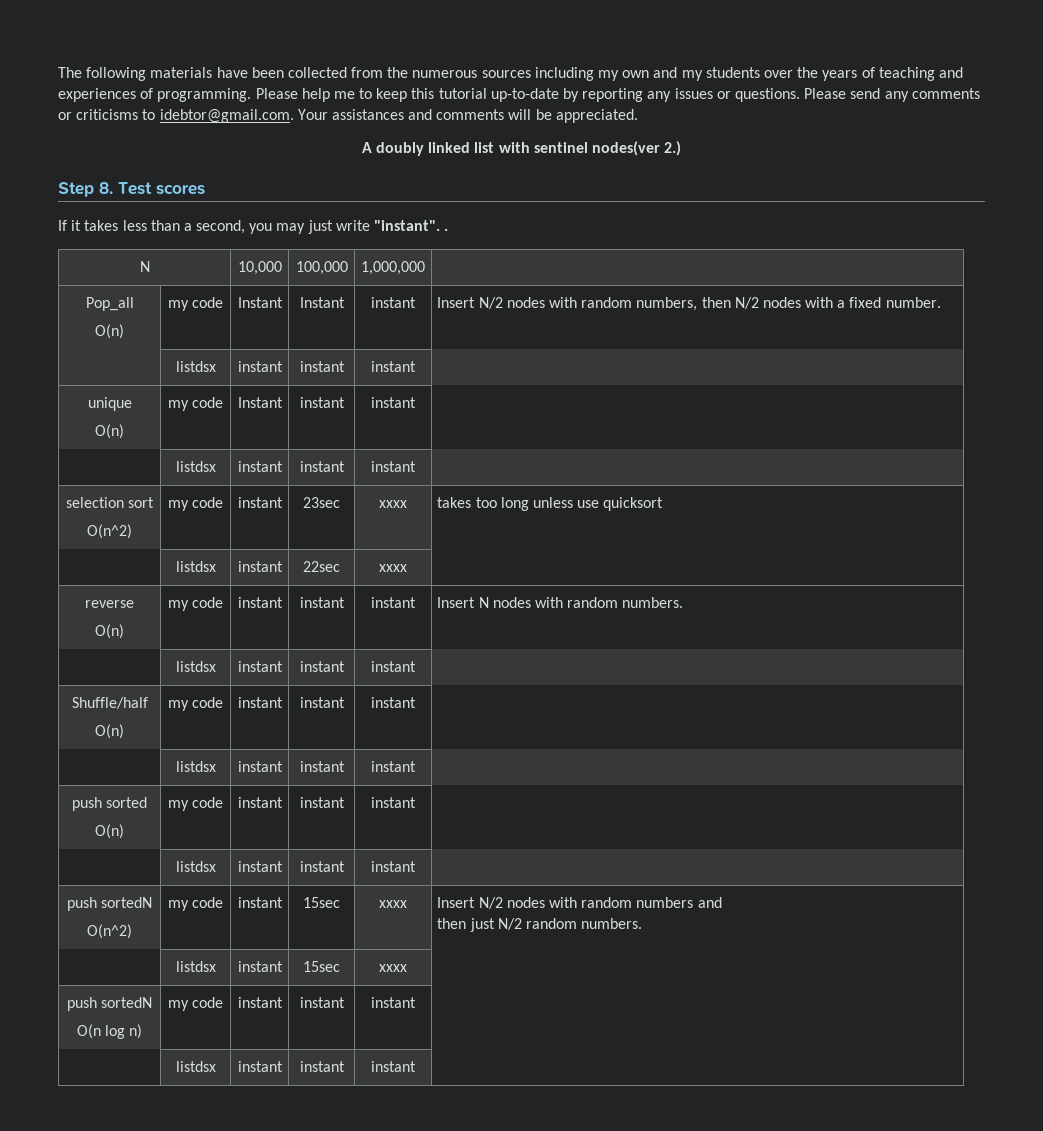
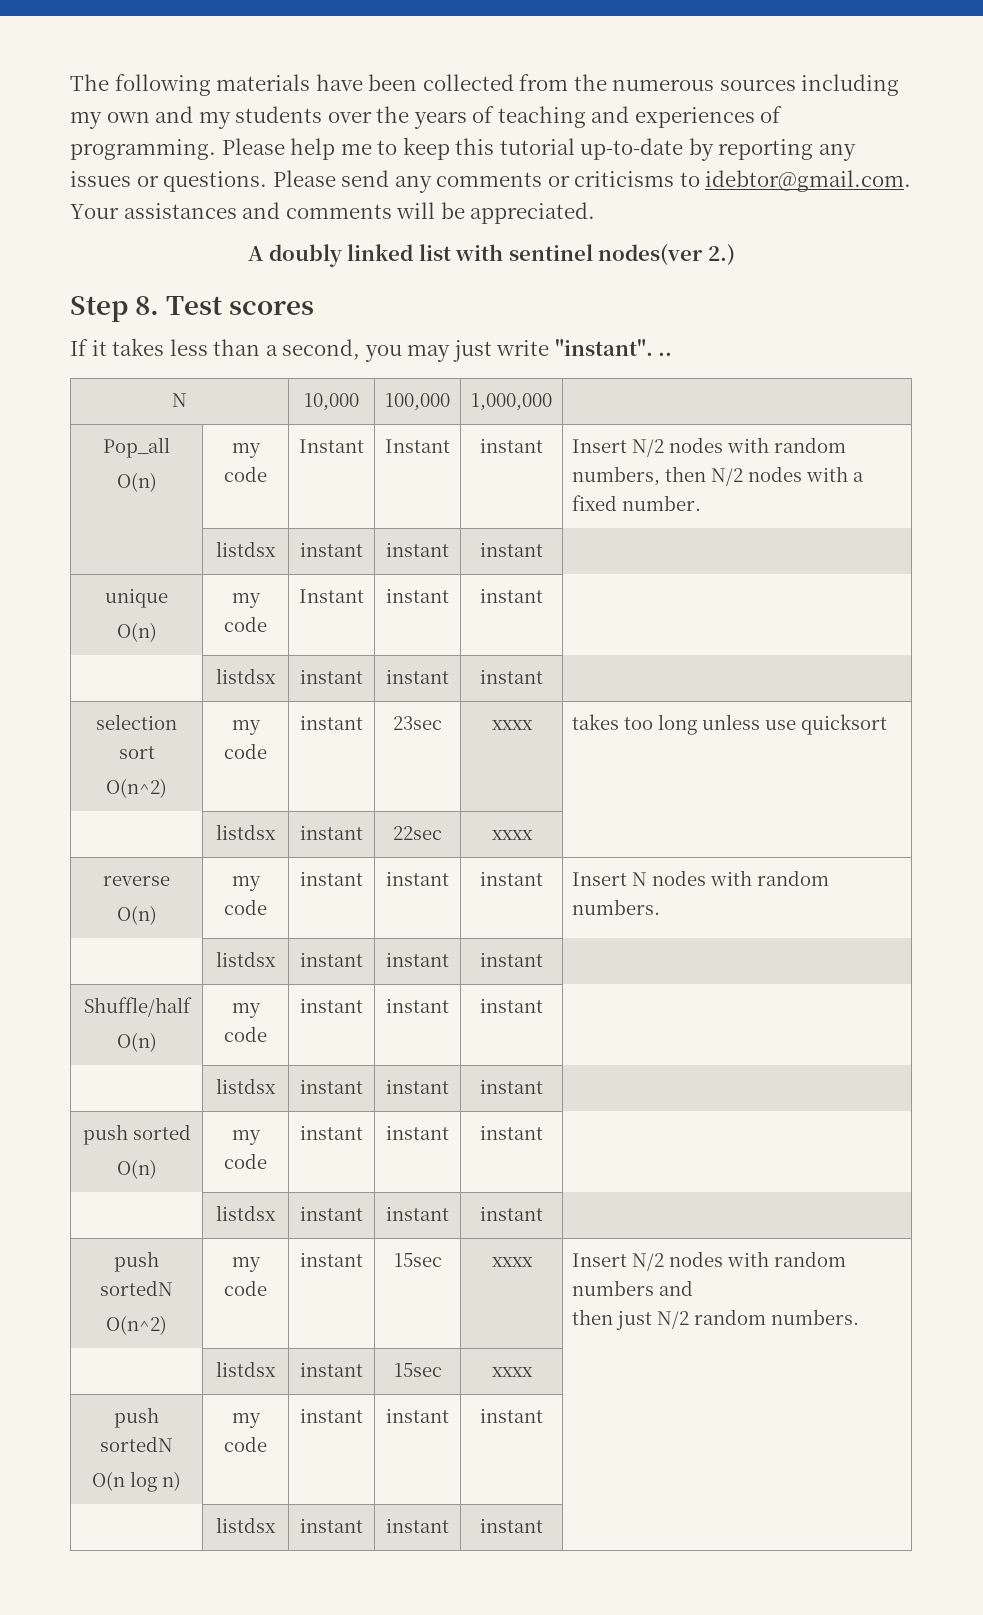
[444,228,449,231] . -> [658,352,673,356] ..

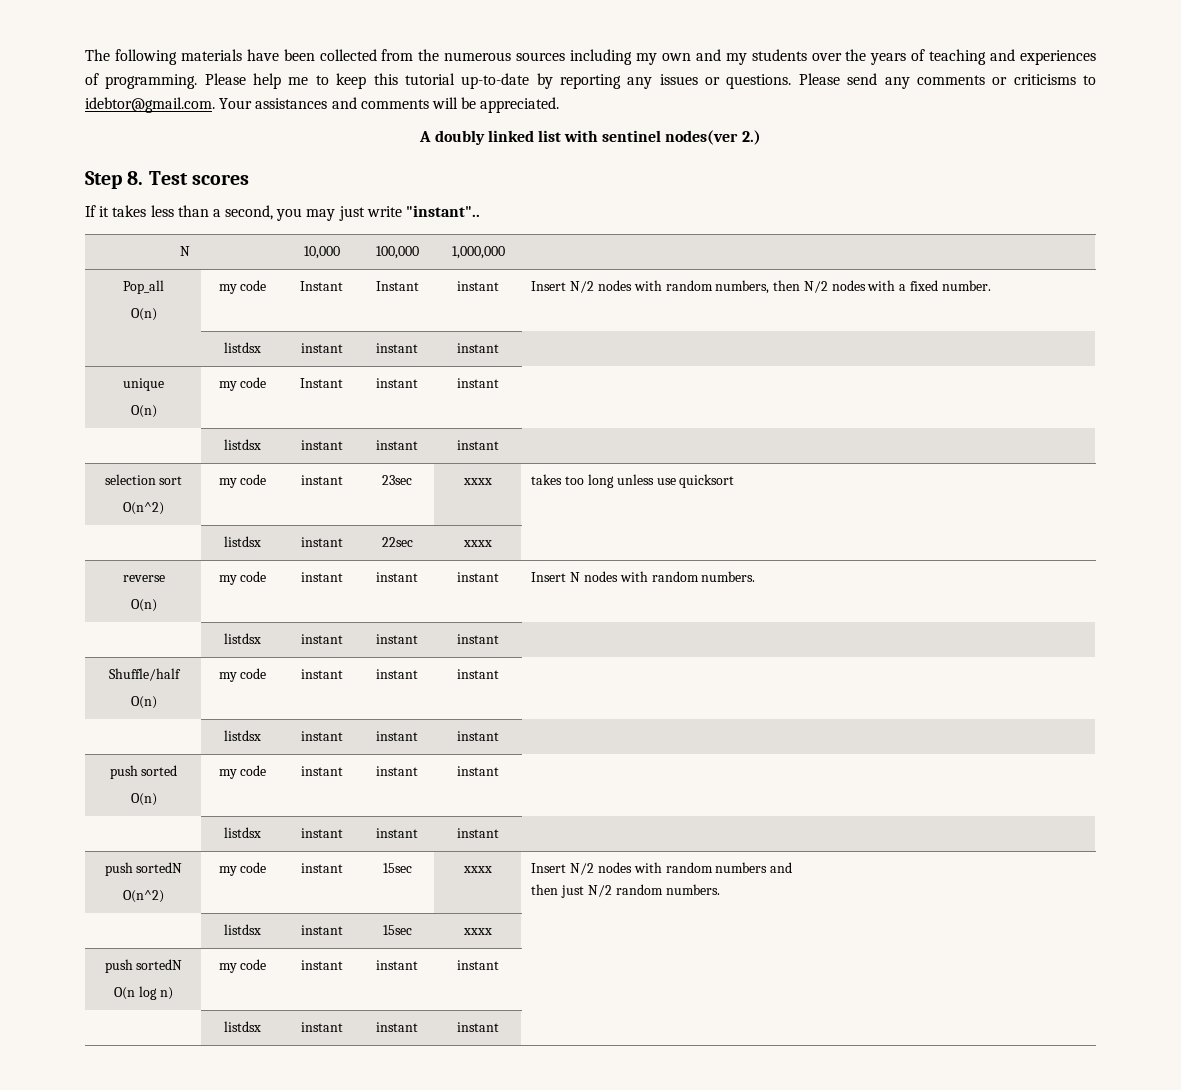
[554,339,673,356] "instant". .. -> [406,205,481,217] "instant"..

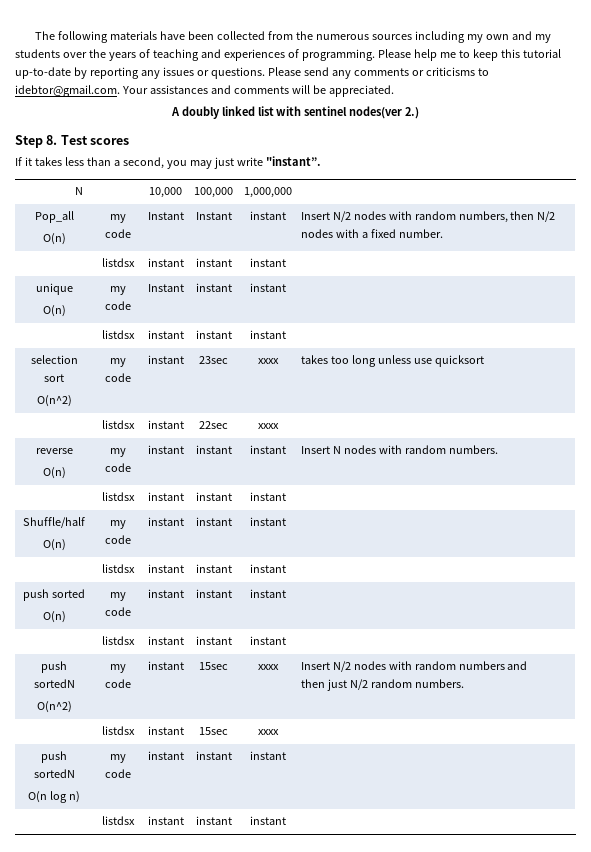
[406,205,481,217] "instant".. -> [265,156,321,166] "instant”.

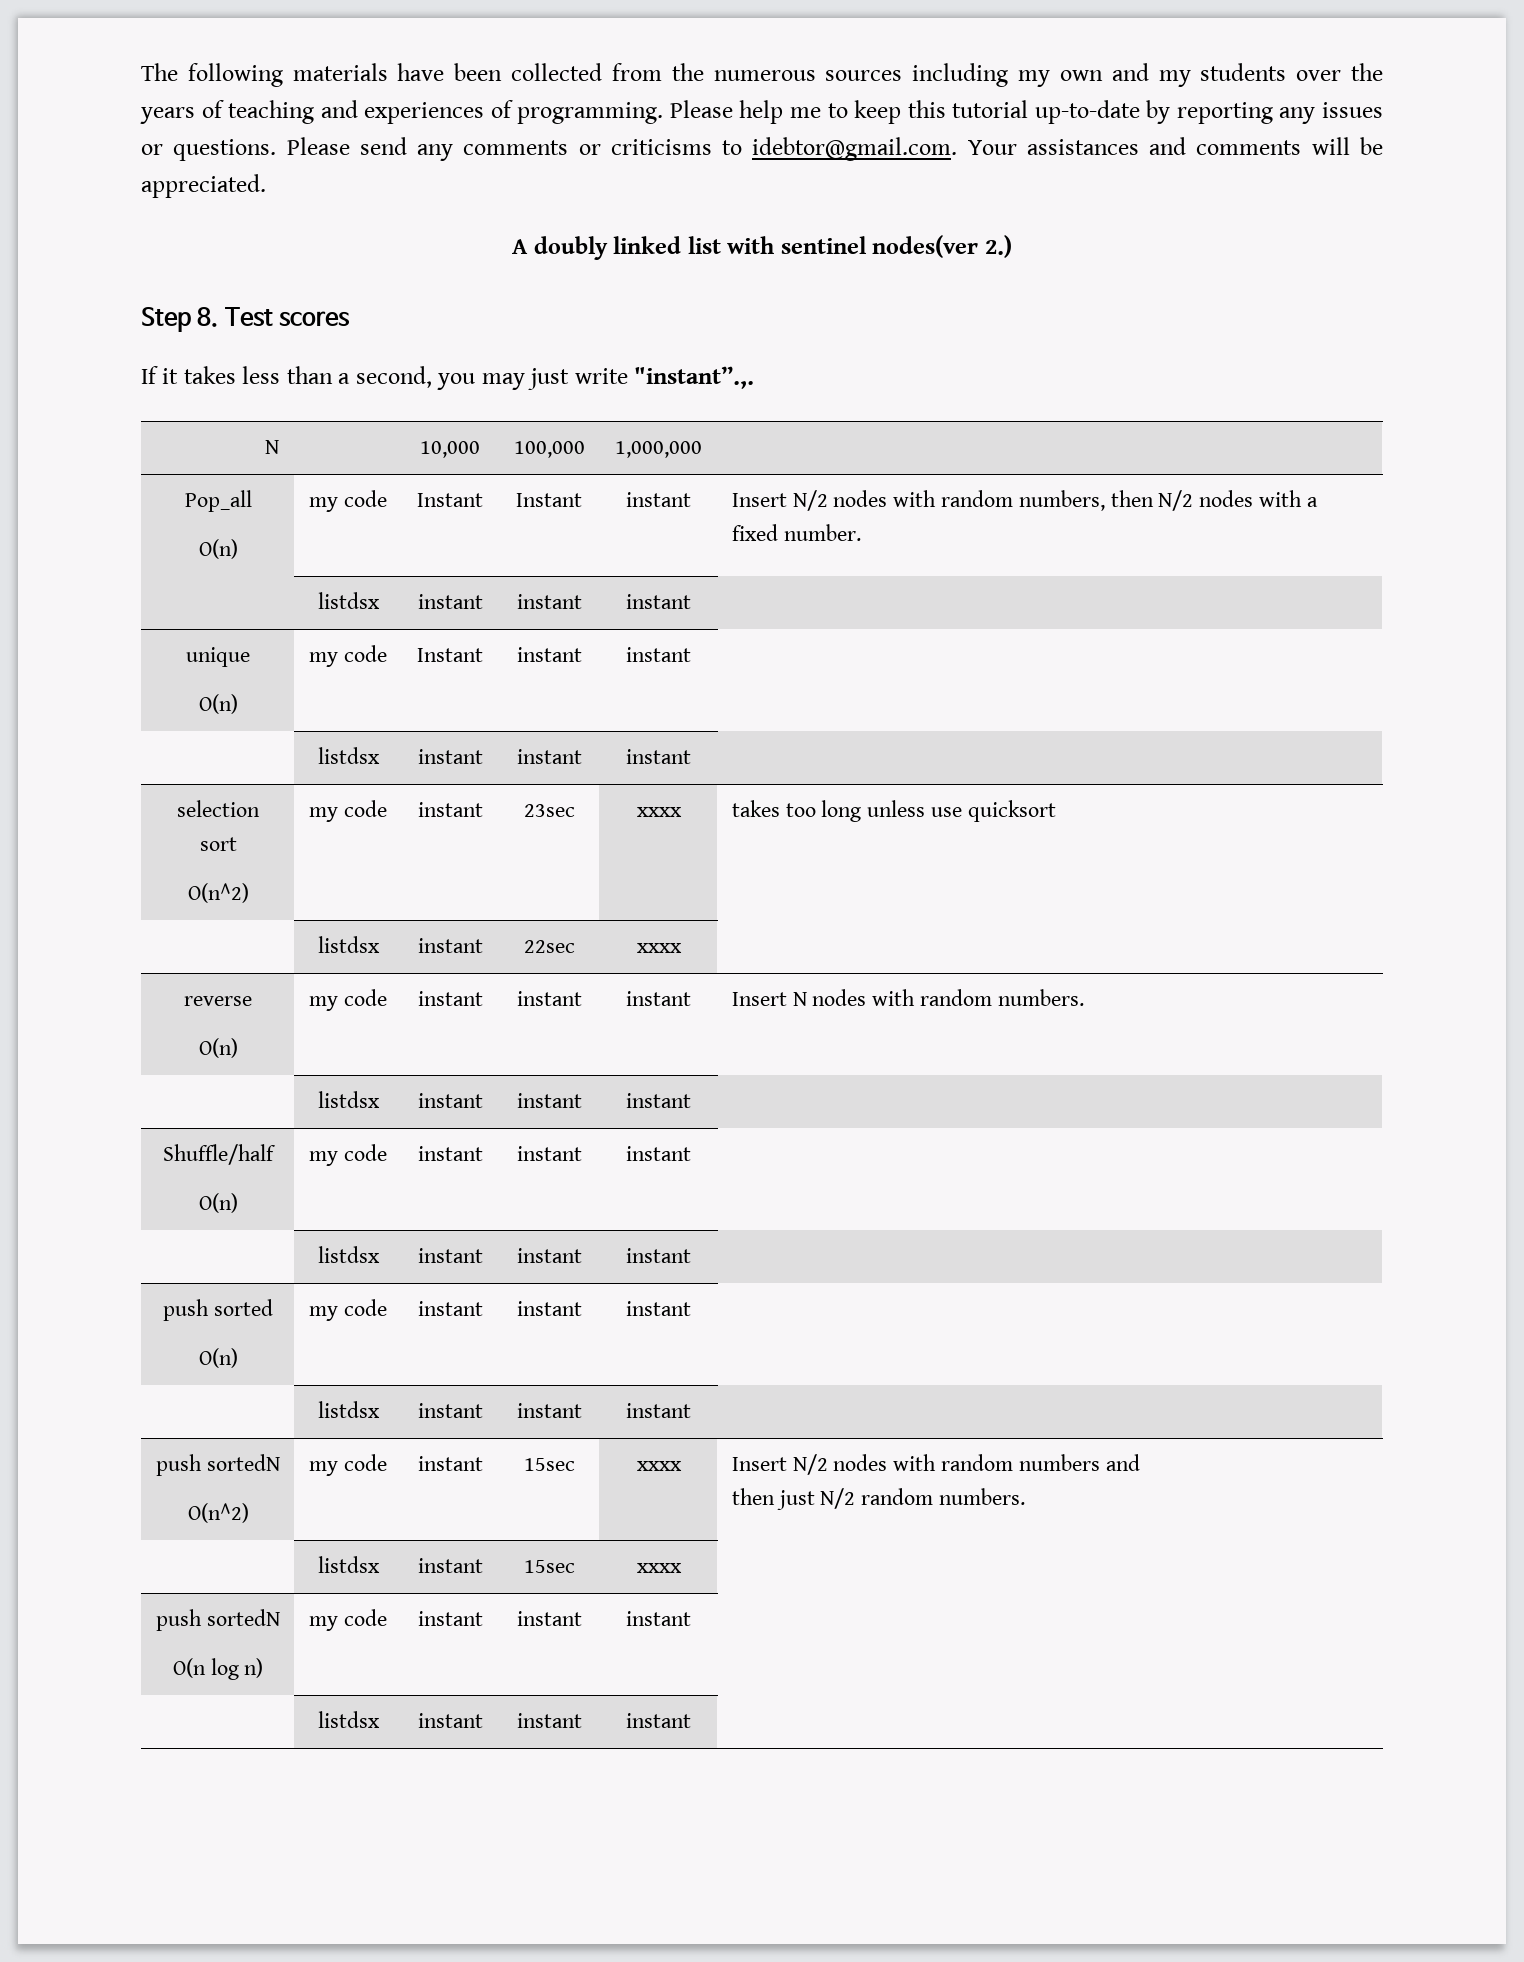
[265,156,321,166] "instant”. -> [634,366,755,389] "instant”.,.

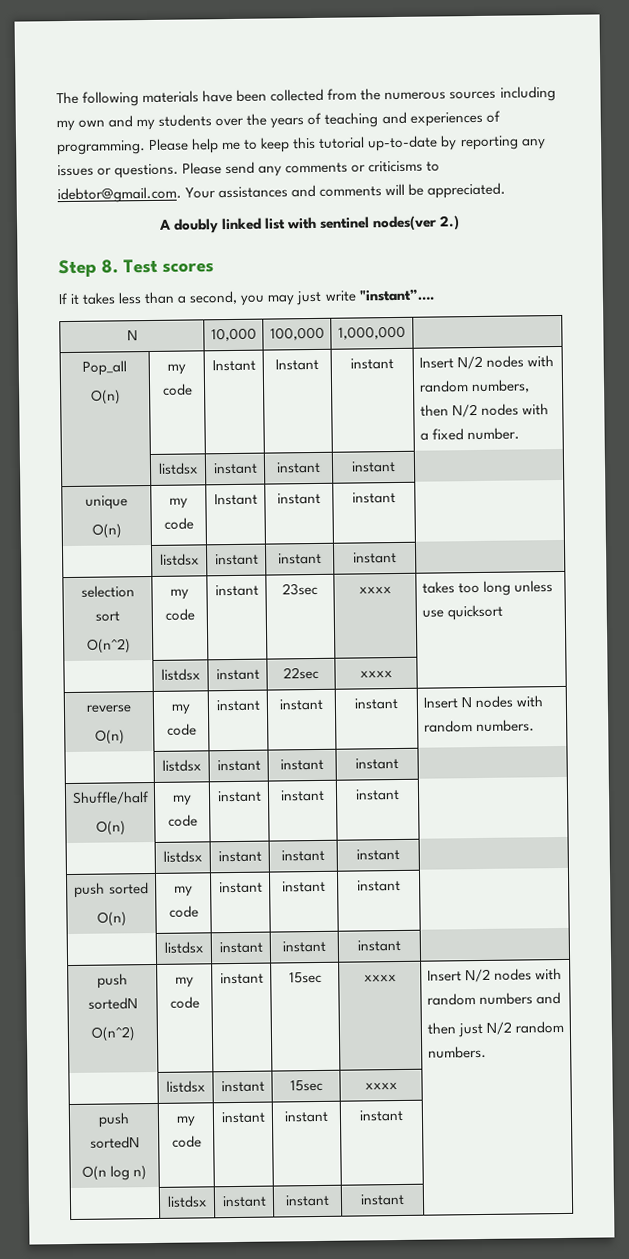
[634,366,755,389] "instant”.,. -> [358,288,435,302] "instant”….

